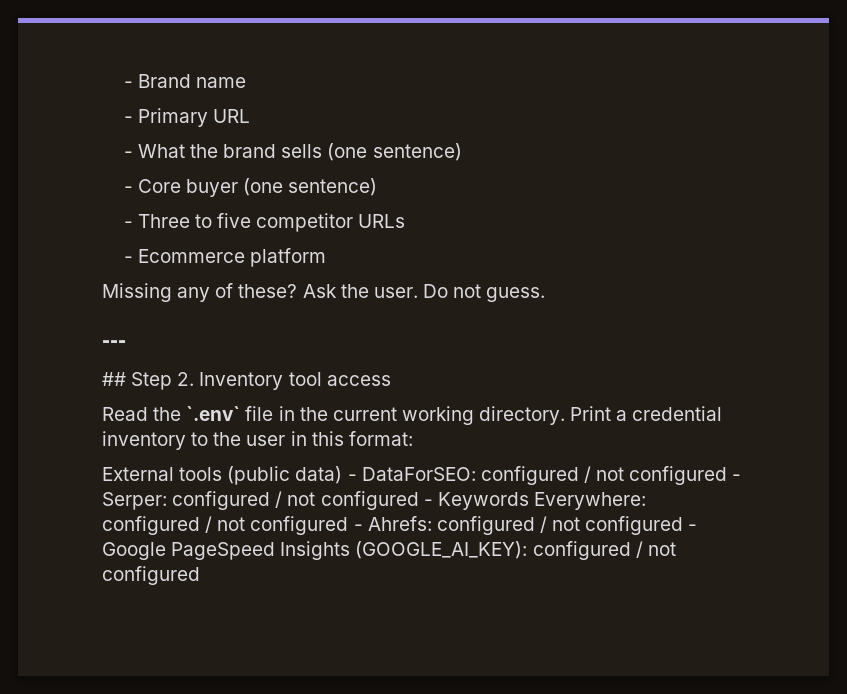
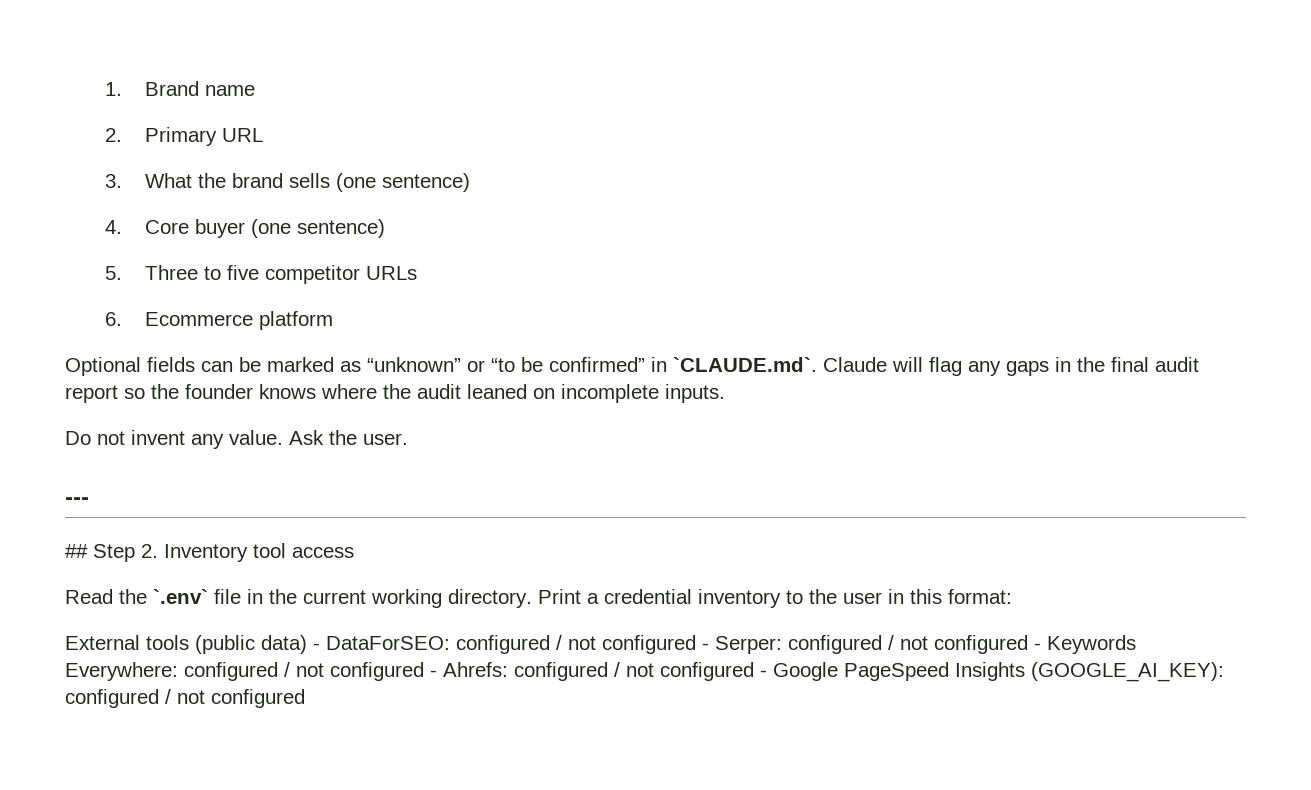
[123,81,133,88] - -> [105,82,123,96] 1.
[123,116,133,123] - -> [105,128,123,142] 2.
[123,151,133,158] - -> [105,174,123,188] 3.
[123,186,133,193] - -> [105,220,123,234] 4.
[123,221,133,228] - -> [105,266,123,280] 5.
[123,256,133,263] - -> [105,312,123,326] 6.
[102,283,298,302] Missing any of these? -> [65,357,1199,376] [65,384,725,403] [65,430,283,449] Optional fields can be marked as “unknown” or “to be confirmed” in `CLAUDE.md`. Claude will flag any gaps in the final audit report so the founder knows where the audit leaned on incomplete inputs. // Do not invent any value.
[422,284,546,302] Do not guess. -> (408, 439) none

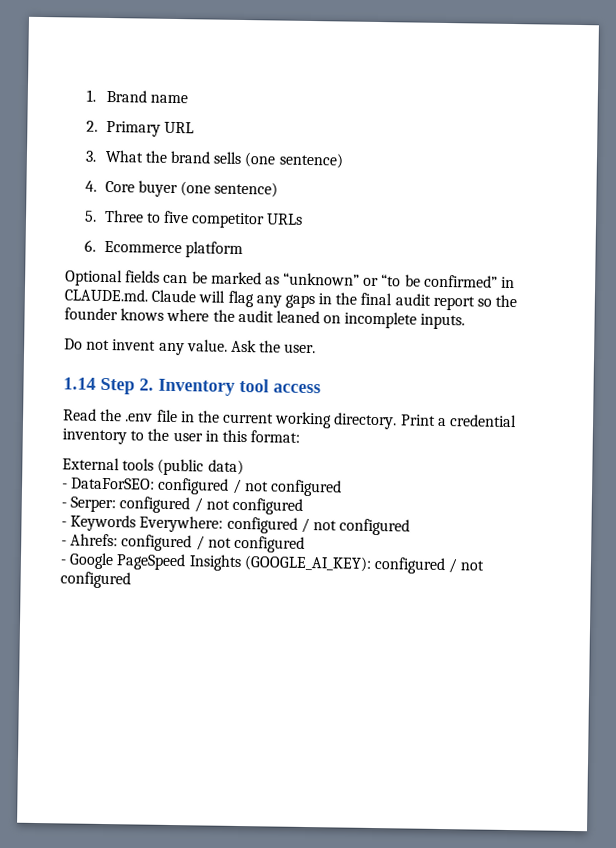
[673,357,817,372] `CLAUDE.md`. -> [64,288,148,302] CLAUDE.md.
[65,497,89,506] [65,544,88,558] --- // ## -> [63,377,96,390] 1.14
[153,589,208,604] `.env` -> [125,413,154,422] .env
(307, 644) none -> (244, 467) //
(696, 644) none -> (342, 488) //
(1028, 644) none -> (303, 506) //
(424, 671) none -> (411, 527) //
(754, 671) none -> (305, 544) //

